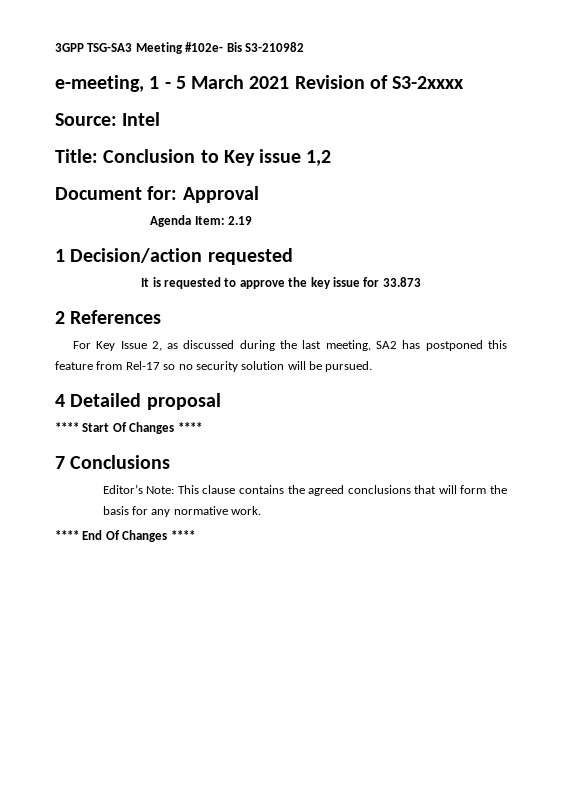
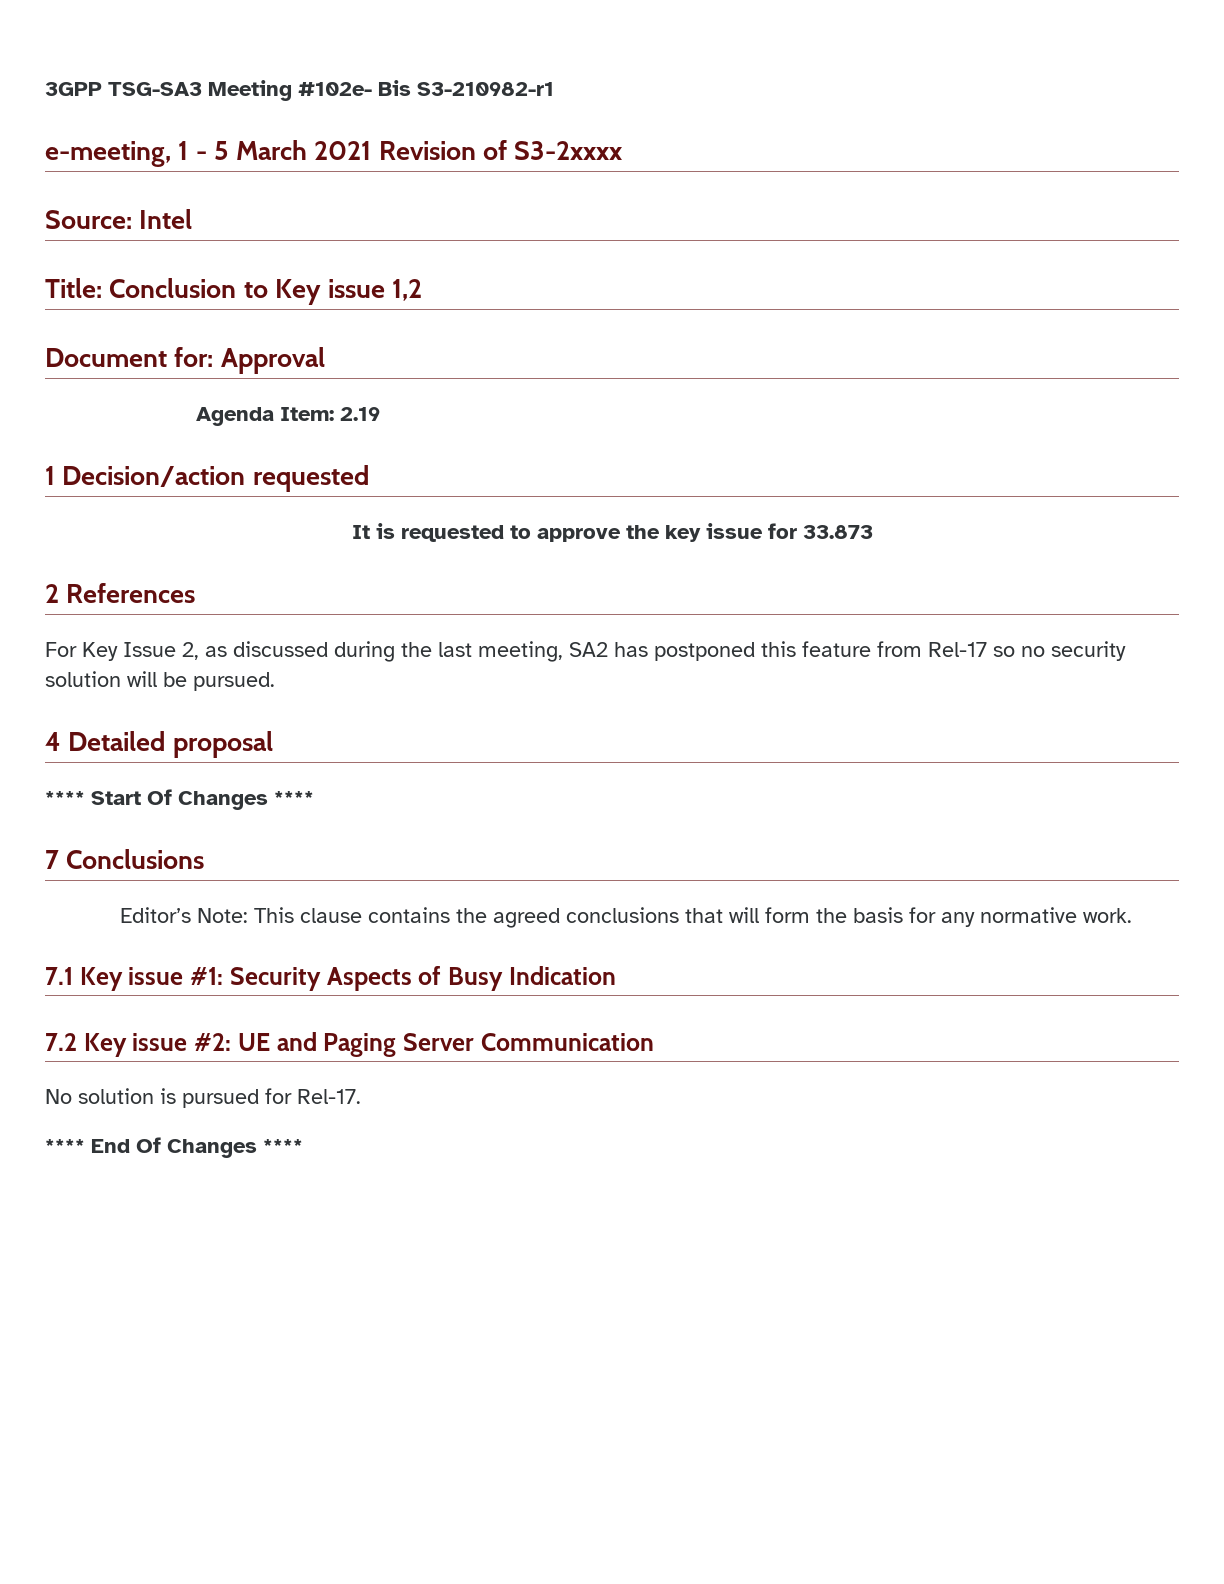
[244,42,304,52] S3-210982 -> [417,82,554,96] S3-210982-r1
(262, 510) none -> [45,966,616,991] [45,1032,654,1057] [45,1088,361,1108] // 7.1 Key issue #1: Security Aspects of Busy Indication // 7.2 Key issue #2: UE and Paging Server Communication // No solution is pursued for Rel-17.

